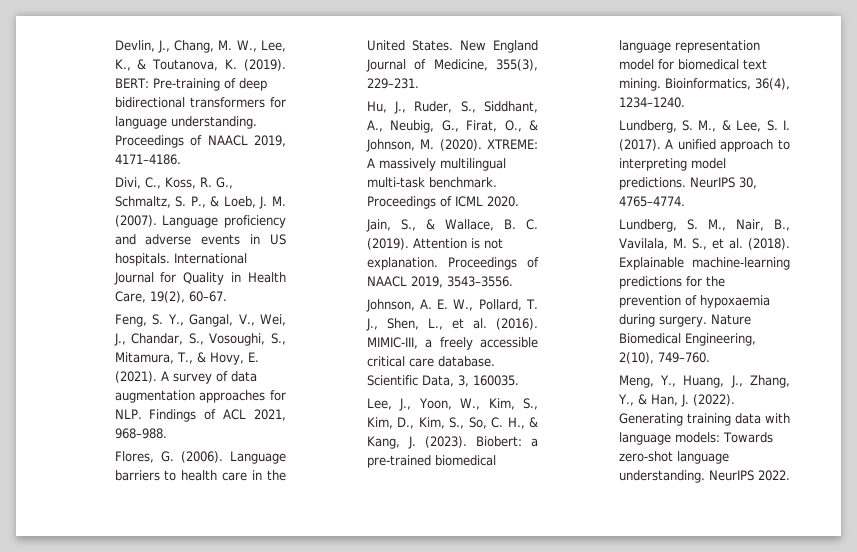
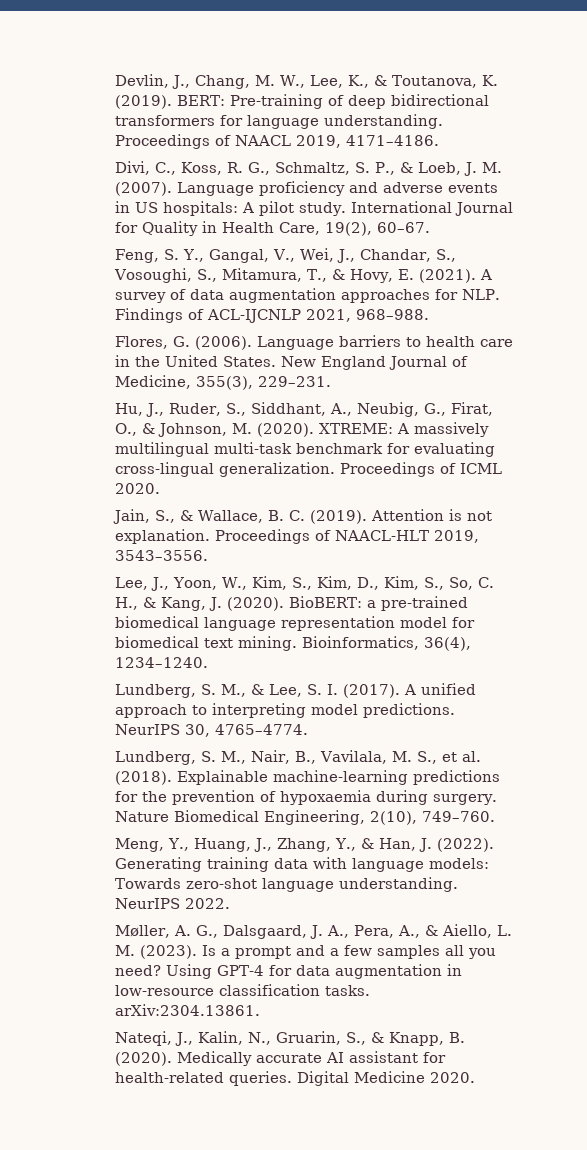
[114,253,170,266] hospitals. -> [162,201,346,216] hospitals: A pilot study.
[223,409,247,420] ACL -> [206,309,301,323] ACL-IJCNLP
[428,177,497,188] benchmark. -> [295,442,495,457] [114,462,335,477] benchmark for evaluating cross-lingual generalization.
[366,276,407,287] NAACL -> [334,530,429,541] NAACL-HLT
[365,299,539,312] [365,318,538,331] [366,337,538,350] [366,356,495,367] [366,375,519,387] // Johnson, A. E. W., Pollard, T. J., Shen, L., et al. (2016). MIMIC-III, a freely accessible critical care database. Scientific Data, 3, 160035. -> (208, 555) none
[424,436,522,448] (2023). Biobert: -> [226,596,362,611] (2020). BioBERT:
(790, 475) none -> [114,924,512,939] [114,945,496,959] [114,964,462,979] [114,984,370,996] [114,1004,260,1016] [114,1031,465,1046] [114,1051,446,1066] [114,1071,475,1086] // Møller, A. G., Dalsgaard, J. A., Pera, A., & Aiello, L. M. (2023). Is a prompt and a few samples all you need? Using GPT-4 for data augmentation in low-resource classification tasks. arXiv:2304.13861. // Nateqi, J., Kalin, N., Gruarin, S., & Knapp, B. (2020). Medically accurate AI assistant for health-related queries. Digital Medicine 2020.

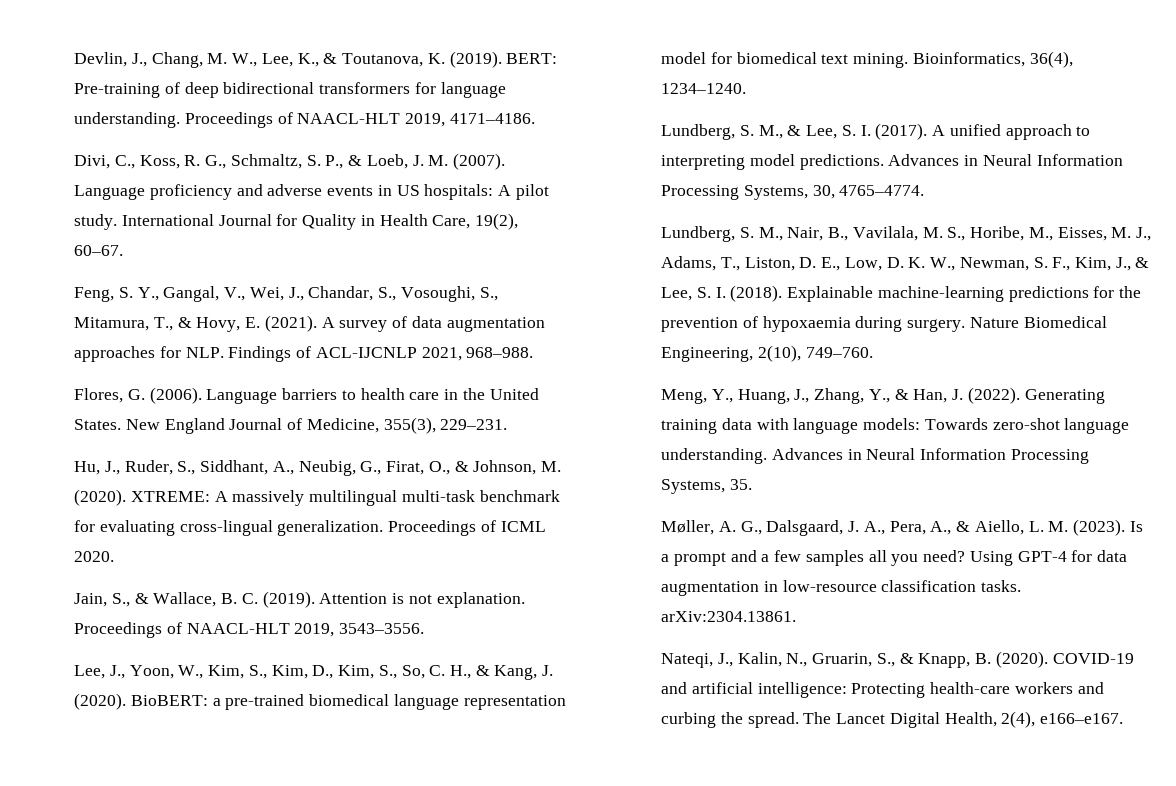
[234,135,291,146] NAACL -> [297,113,401,124] NAACL-HLT
[114,724,180,735] NeurIPS -> [888,154,1123,166] [661,185,809,200] Advances in Neural Information Processing Systems,
[441,751,481,762] et al. -> [970,226,1151,241] [661,256,1150,271] [661,287,726,301] Horibe, M., Eisses, M. J., Adams, T., Liston, D. E., Low, D. K. W., Newman, S. F., Kim, J., & Lee, S. I.
[114,898,230,909] NeurIPS 2022. -> [772,448,1089,464] [661,479,753,494] Advances in Neural Information Processing Systems, 35.
[176,1051,446,1066] [114,1071,475,1086] Medically accurate AI assistant for health-related queries. Digital Medicine 2020. -> [1052,653,1134,664] [661,682,1104,698] [661,711,1124,728] COVID-19 and artificial intelligence: Protecting health-care workers and curbing the spread. The Lancet Digital Health, 2(4), e166–e167.

